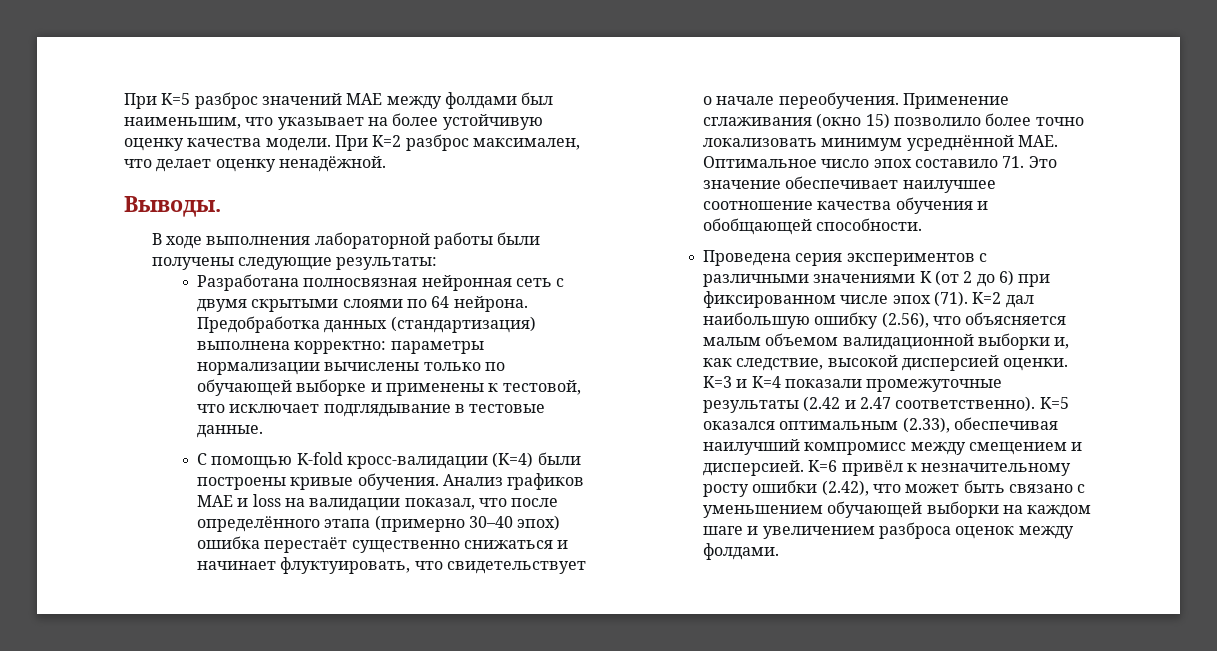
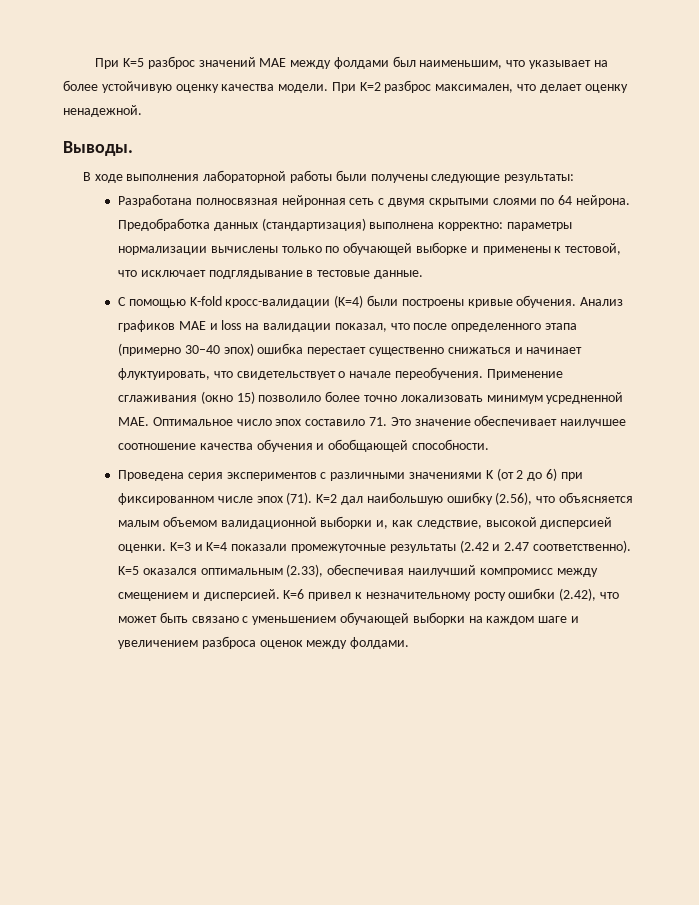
[278,156,386,172] ненадёжной. -> [63,105,142,117] ненадежной.
[197,516,321,532] определённого -> [451,323,542,332] определенного
[264,537,348,553] перестаёт -> [307,347,367,356] перестает
[906,135,1014,151] усреднённой -> [546,392,624,404] усредненной
[841,460,903,476] привёл -> [308,592,352,601] привел

